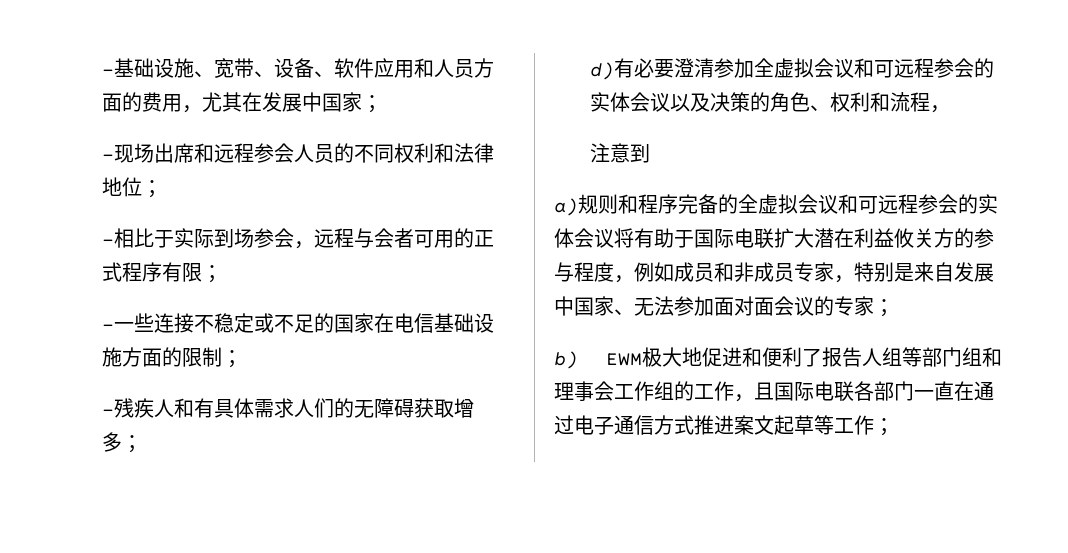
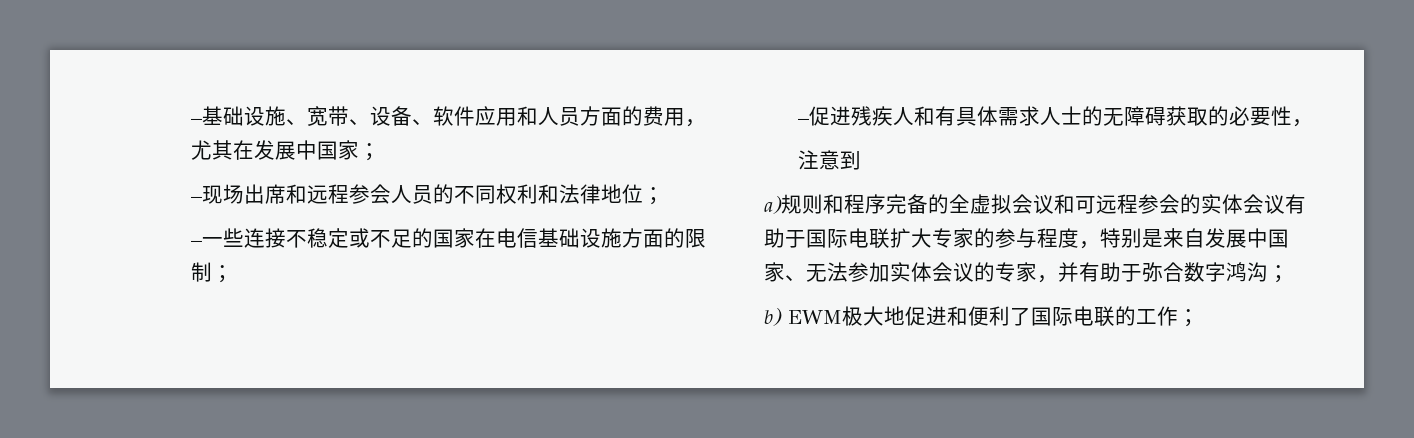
[102,228,495,249] [102,262,223,283] // –相比于实际到场参会，远程与会者可用的正式程序有限； -> (665, 196) none
(115, 412) none -> [809,106,852,126] 促进
[314,398,335,418] 们 -> [1061,106,1083,125] 士
[454,398,475,418] [102,432,143,453] [590,58,995,80] [590,92,931,112] 增多； // d)有必要澄清参加全虚拟会议和可远程参会的实体会议以及决策的角色、权利和流程 -> [1208,106,1293,126] 的必要性
[614,228,634,248] 将 -> (1285, 204) none
[814,228,994,248] [554,262,834,283] 潜在利益攸关方的参与程度，例如成员和非成员专家 -> [932,228,1079,248] 专家的参与程度
[714,296,774,316] 面对面 -> [890,262,932,282] 实体
(874, 306) none -> [1037,262,1268,283] ，并有助于弥合数字鸿沟
[822,347,1002,367] [554,381,994,402] [554,415,834,435] 报告人组等部门组和理事会工作组的工作，且国际电联各部门一直在通过电子通信方式推进案文起草等 -> [1031,306,1136,327] 国际电联的

